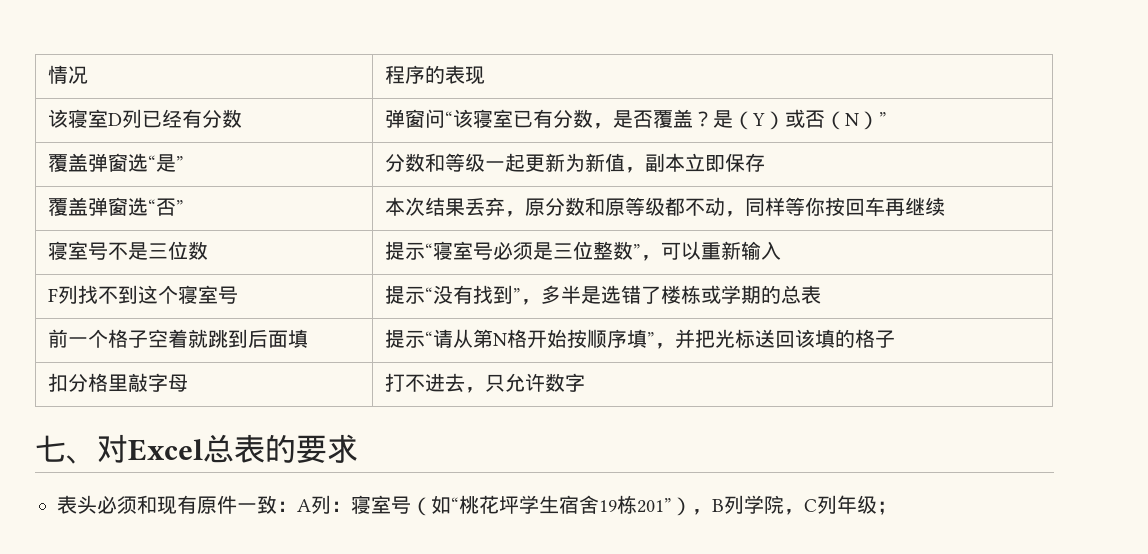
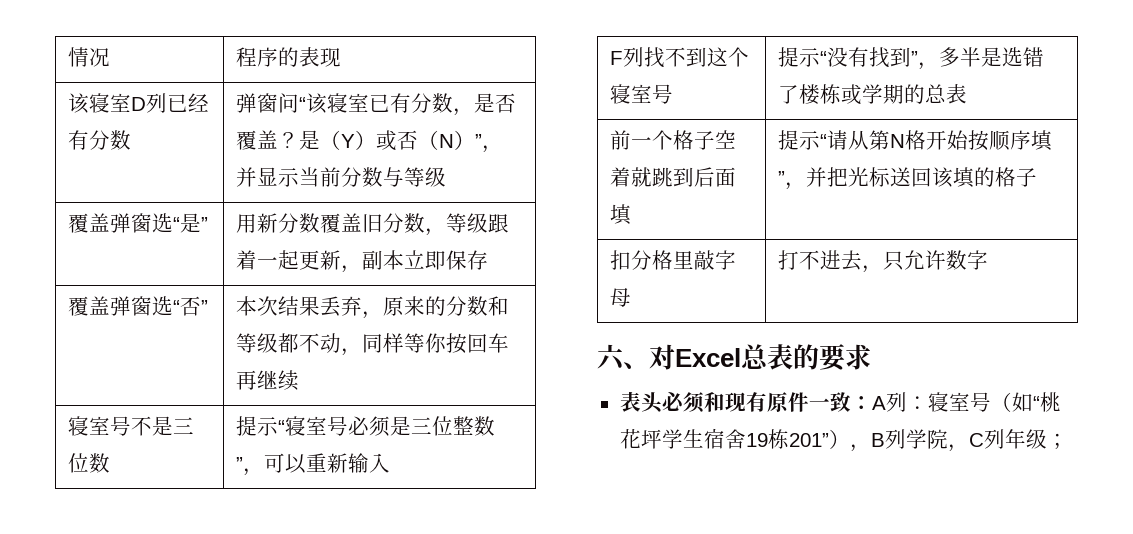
(887, 119) none -> [482,145,504,153] [236,167,447,187] ，并显示当前分数与等级
[384,153,485,172] 分数和等级 -> [236,213,510,236] [236,250,258,270] 用新分数覆盖旧分数，等级跟着
[564,153,625,172] 为新值 -> (342, 260) none
[544,197,625,216] 分数和原 -> [404,296,510,316] 来的分数和
[35,435,66,462] 七 -> [597,344,625,371] 六

